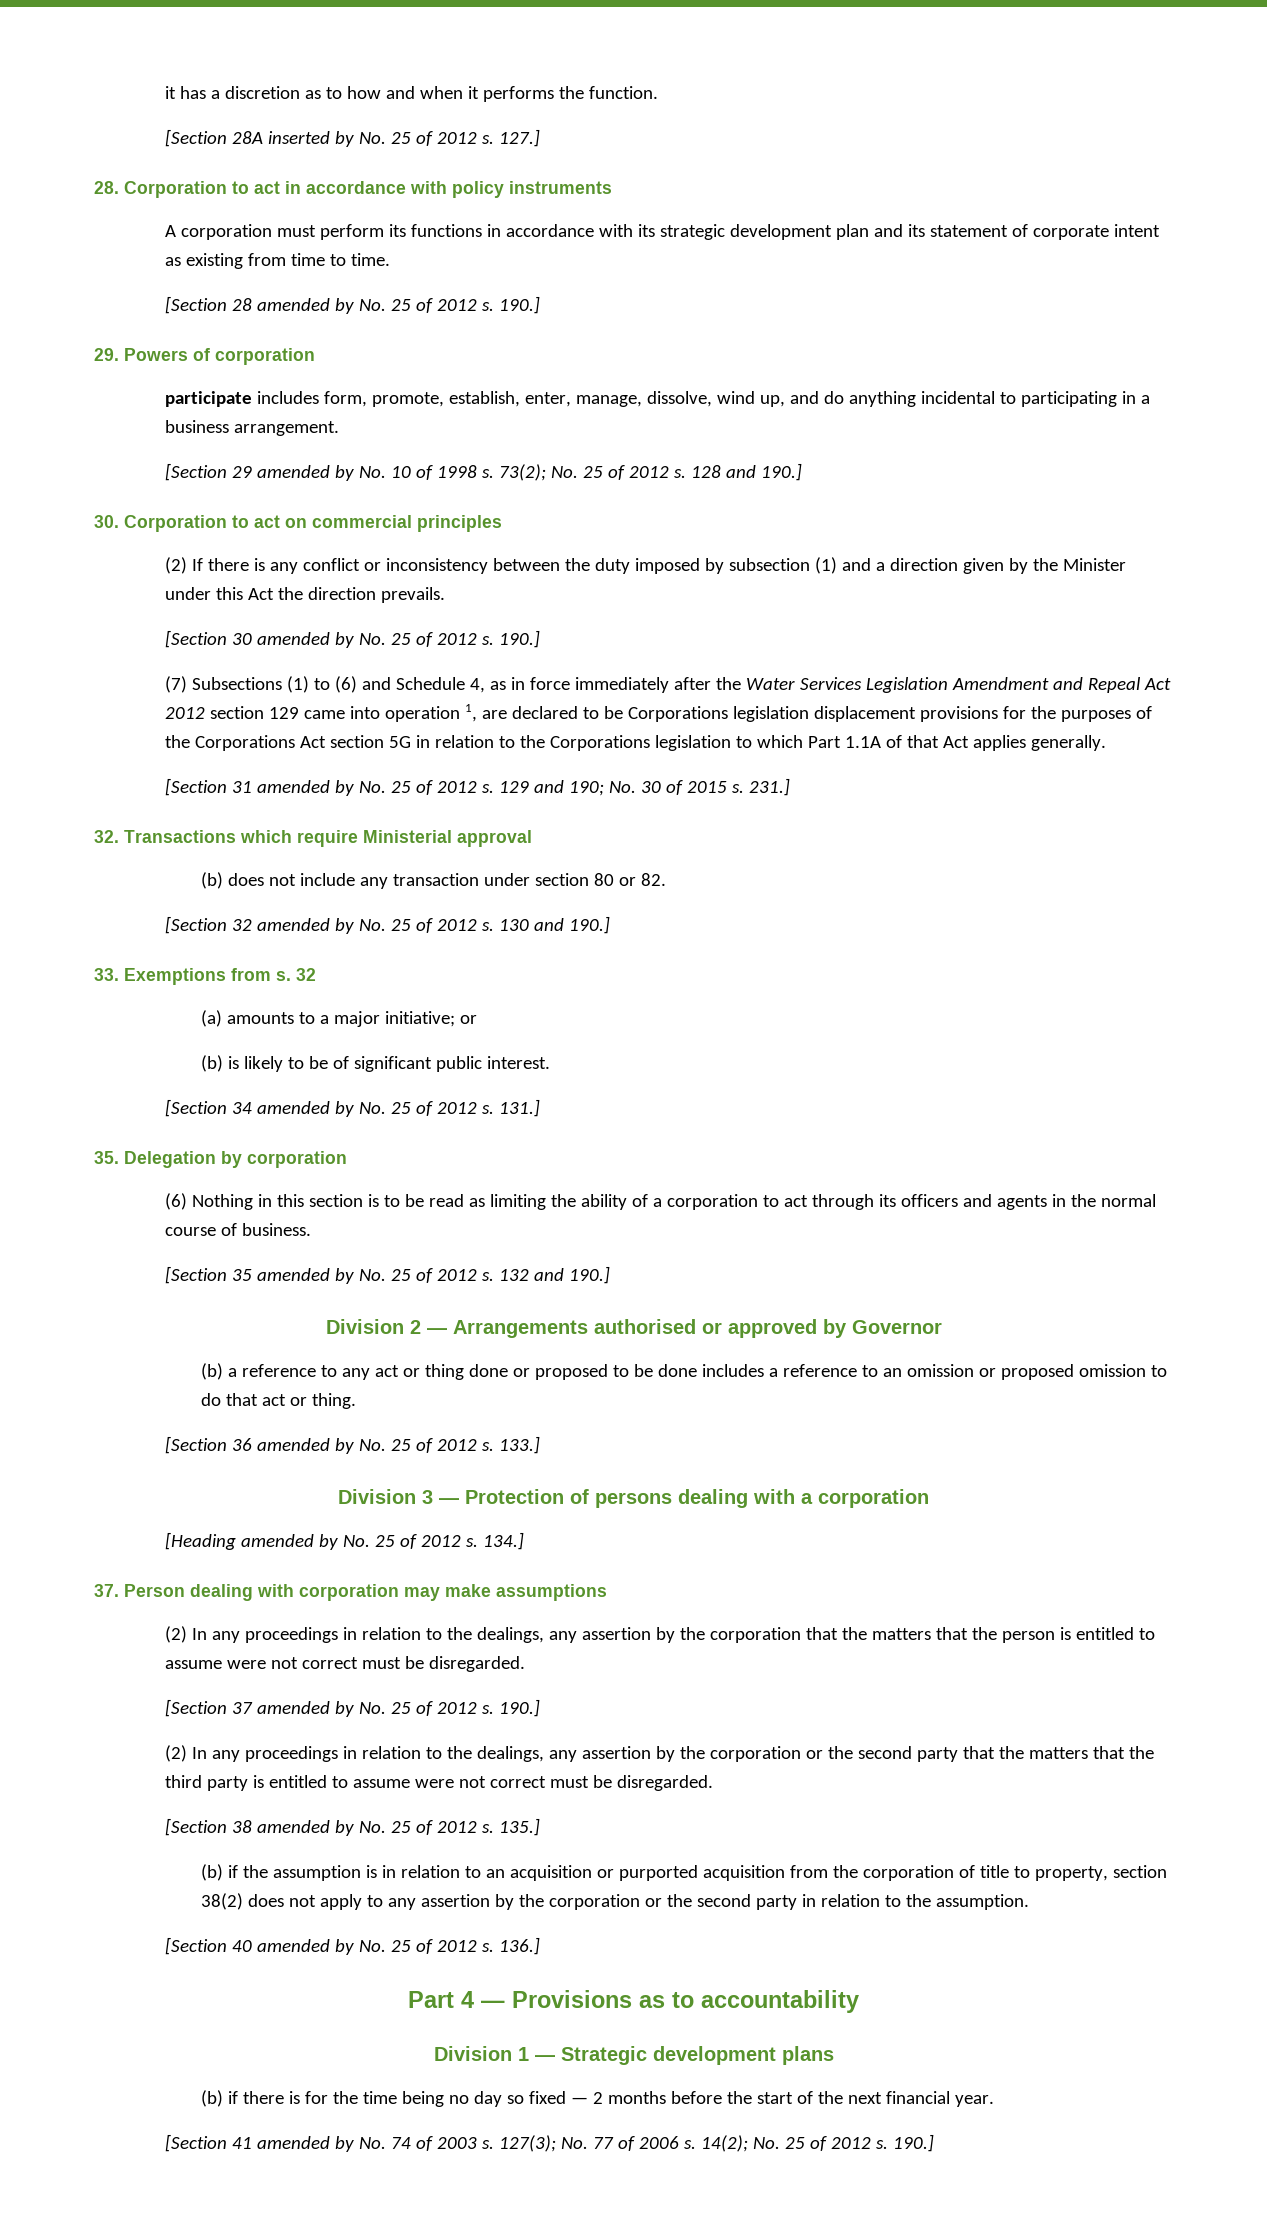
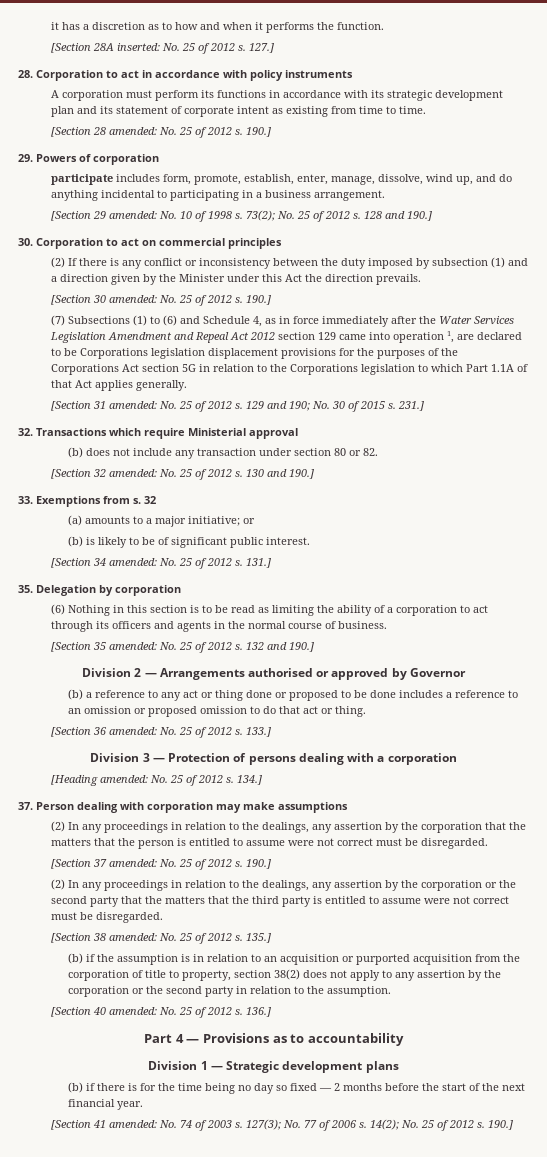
[268,131,355,147] inserted by -> [117,43,161,51] inserted:
[257,298,355,314] amended by -> [109,127,158,135] amended:
[257,465,355,481] amended by -> [109,211,158,219] amended:
[257,632,355,648] amended by -> [109,295,158,303] amended:
[257,780,355,796] amended by -> [109,401,158,409] amended:
[257,918,355,934] amended by -> [109,469,158,477] amended:
[257,1101,355,1117] amended by -> [109,558,158,566] amended:
[257,1268,355,1284] amended by -> [109,642,158,650] amended:
[257,1438,355,1454] amended by -> [109,727,158,735] amended:
[241,1534,339,1550] amended by -> [100,775,149,783] amended:
[257,1701,355,1717] amended by -> [109,859,158,867] amended:
[257,1820,355,1836] amended by -> [109,933,158,941] amended:
[257,1939,355,1955] amended by -> [109,1007,158,1015] amended:
[257,2136,355,2152] amended by -> [109,1120,158,1128] amended:

